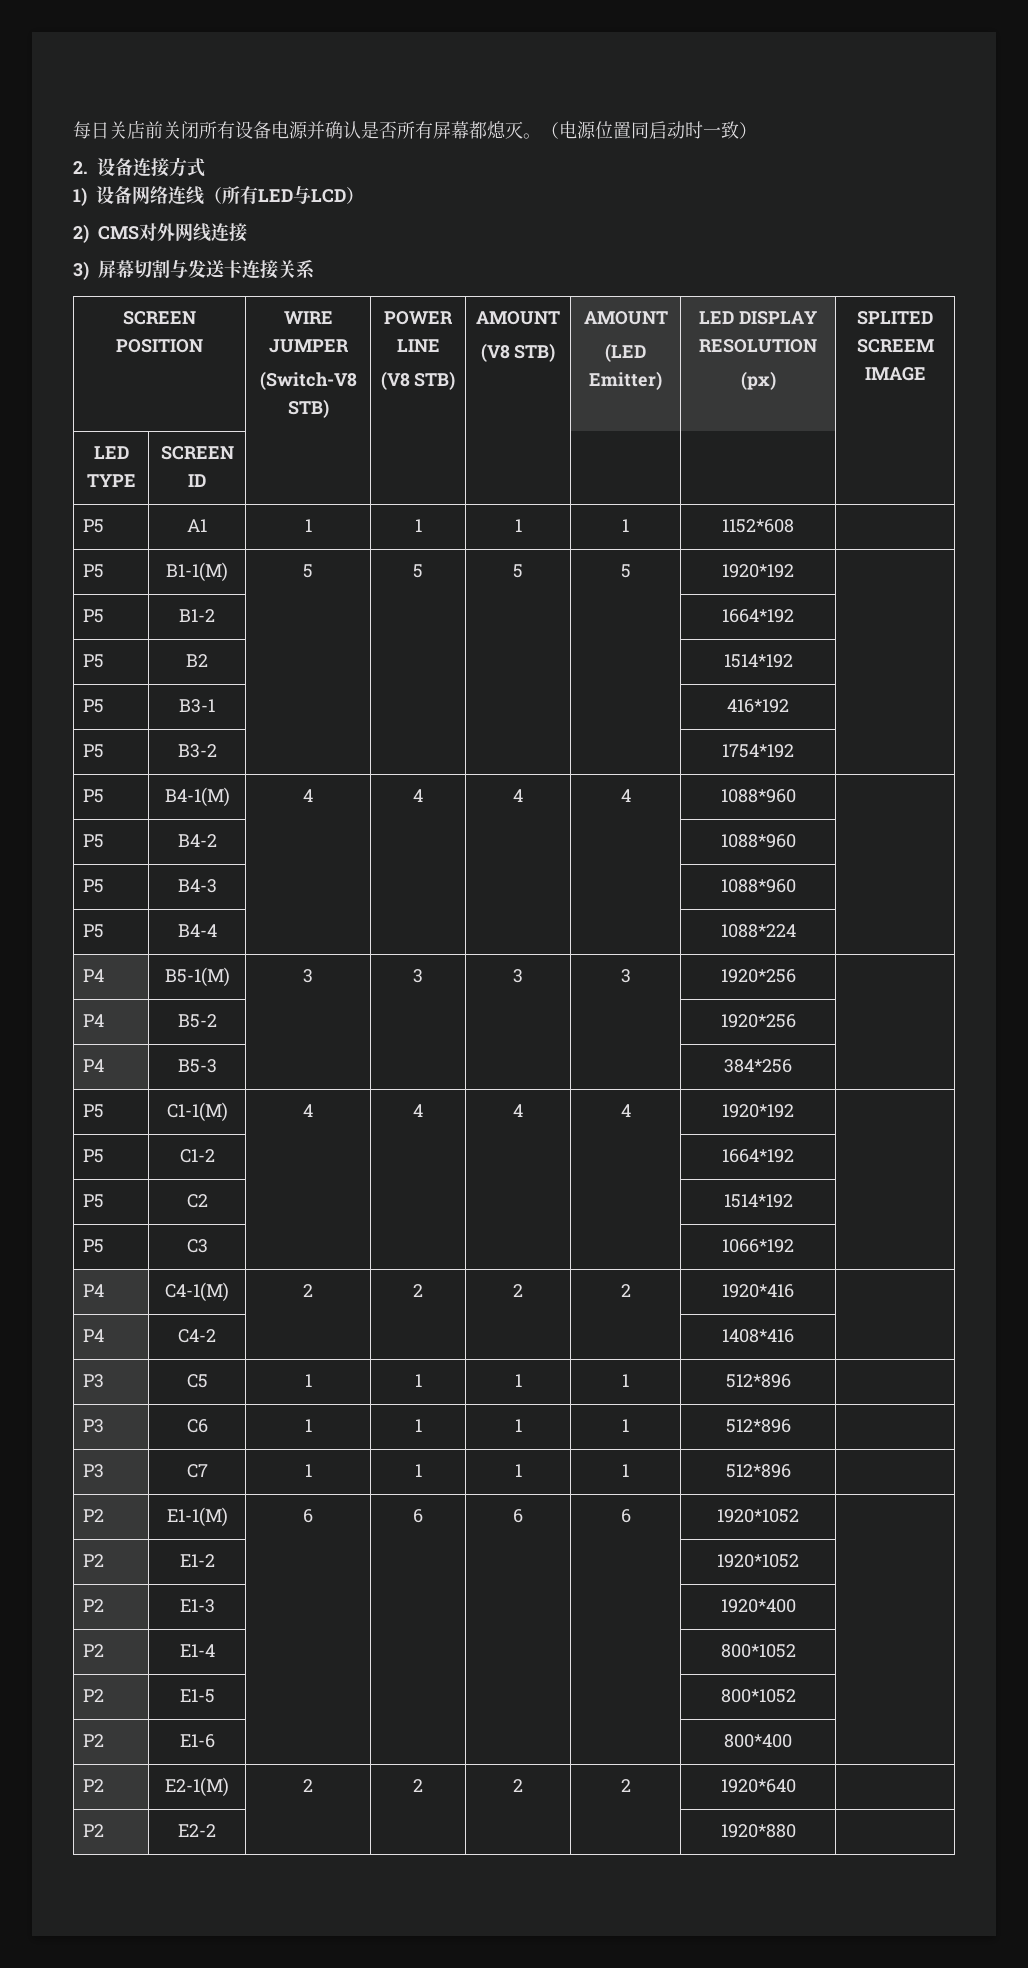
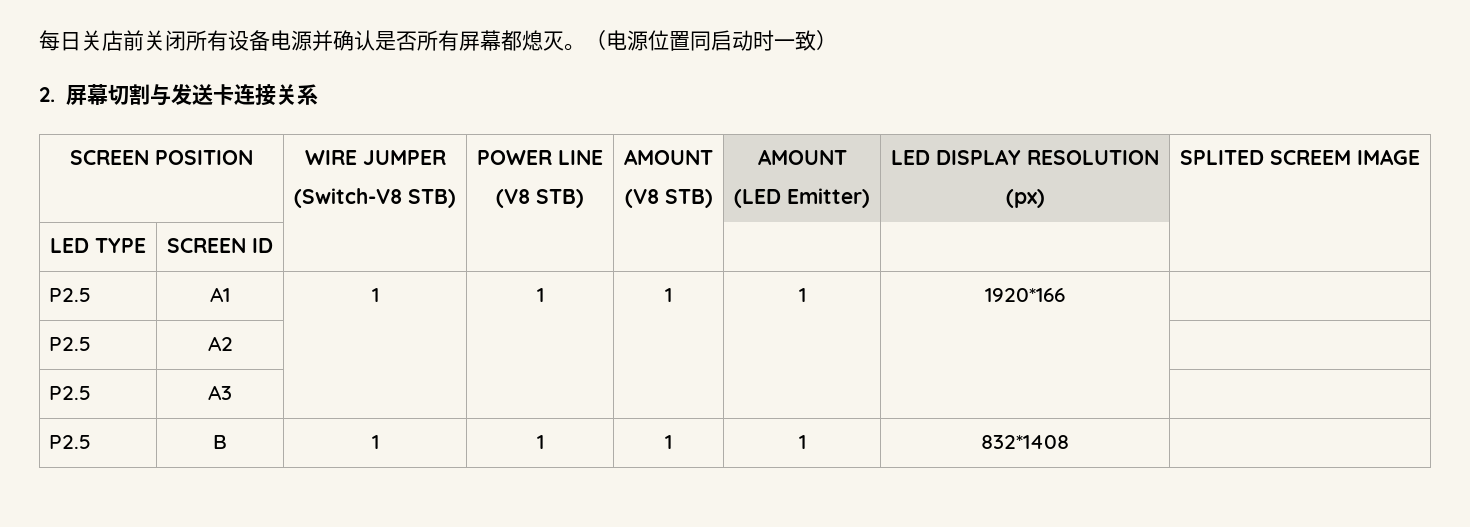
[97,157,205,177] [73,186,364,206] [73,223,247,243] [73,261,89,280] 设备连接方式 // 1)设备网络连线（所有LED与LCD） // 2) CMS对外网线连接 // 3) -> (55, 94) none
[83,519,105,533] P5 -> [48,288,91,302] P2.5
[722,519,794,533] [83,564,105,578] [166,562,228,582] [303,564,313,578] [413,564,423,578] [513,564,523,578] [620,564,631,578] [722,564,794,578] [83,609,105,623] [179,609,215,622] [722,609,794,623] [83,654,105,668] [186,654,208,667] [723,654,793,668] [83,699,105,713] [179,699,215,713] [727,699,789,713] [83,744,105,758] [177,744,217,758] [722,744,794,758] [83,789,105,803] [164,787,230,807] [303,789,313,802] [413,789,423,802] [513,789,523,802] [620,789,631,802] [720,789,796,803] [83,834,105,848] [177,834,217,847] [720,834,796,848] [83,879,105,893] [177,879,217,893] [720,879,796,893] [83,924,105,938] [177,924,217,937] [720,924,796,938] [83,969,105,982] [164,967,230,987] [303,969,313,983] [413,969,423,983] [513,969,523,983] [620,969,631,983] [720,969,796,983] [83,1014,105,1027] [177,1014,217,1028] [720,1014,796,1028] [83,1059,105,1072] [177,1059,217,1073] [724,1059,792,1073] [83,1104,105,1118] [166,1102,228,1122] [303,1104,313,1117] [413,1104,423,1117] [513,1104,523,1117] [620,1104,631,1117] [722,1104,794,1118] [83,1149,105,1163] [179,1149,215,1163] [722,1149,794,1163] [83,1194,105,1208] [186,1194,208,1208] [723,1194,793,1208] [83,1239,105,1253] [186,1239,208,1253] [722,1239,794,1253] [83,1284,105,1297] [165,1282,229,1302] [303,1284,313,1297] [413,1284,423,1297] [513,1284,523,1297] [620,1284,631,1297] [722,1284,794,1298] [83,1329,105,1342] [178,1329,216,1343] [722,1329,794,1343] [83,1374,105,1388] [186,1374,208,1388] [304,1374,312,1387] [414,1374,422,1387] [514,1374,522,1387] [622,1374,629,1387] [725,1374,791,1388] [83,1419,105,1433] [186,1419,208,1433] [304,1419,312,1432] [414,1419,422,1432] [514,1419,522,1432] [622,1419,629,1432] [725,1419,791,1433] [83,1464,105,1478] [186,1464,208,1478] [304,1464,312,1477] [414,1464,422,1477] [514,1464,522,1477] [622,1464,629,1477] [725,1464,791,1478] [83,1509,105,1522] [166,1507,228,1527] [303,1509,313,1523] [413,1509,423,1523] [513,1509,523,1523] [620,1509,631,1523] [717,1509,799,1523] [83,1554,105,1567] [179,1554,215,1567] [717,1554,799,1568] [83,1599,105,1612] [179,1599,215,1613] [720,1599,796,1613] [83,1644,105,1657] [179,1644,215,1657] [720,1644,796,1658] [83,1689,105,1702] [179,1689,215,1703] [720,1689,796,1703] [83,1734,105,1747] [179,1734,215,1748] [724,1734,792,1748] [83,1779,105,1792] [165,1777,229,1797] [303,1779,313,1792] [413,1779,423,1792] [513,1779,523,1792] [620,1779,631,1792] [720,1779,796,1793] [83,1824,105,1837] [178,1824,216,1837] [720,1824,796,1838] 1152*608 | // P5 | B1-1(M) | 5 | 5 | 5 | 5 | 1920*192 | // P5 | B1-2 | | | | | 1664*192 | // P5 | B2 | | | | | 1514*192 | // P5 | B3-1 | | | | | 416*192 | // P5 | B3-2 | | | | | 1754*192 | // P5 | B4-1(M) | 4 | 4 | 4 | 4 | 1088*960 | // P5 | B4-2 | | | | | 1088*960 | // P5 | B4-3 | | | | | 1088*960 | // P5 | B4-4 | | | | | 1088*224 | // P4 | B5-1(M) | 3 | 3 | 3 | 3 | 1920*256 | // P4 | B5-2 | | | | | 1920*256 | // P4 | B5-3 | | | | | 384*256 | // P5 | C1-1(M) | 4 | 4 | 4 | 4 | 1920*192 | // P5 | C1-2 | | | | | 1664*192 | // P5 | C2 | | | | | 1514*192 | // P5 | C3 | | | | | 1066*192 | // P4 | C4-1(M) | 2 | 2 | 2 | 2 | 1920*416 | // P4 | C4-2 | | | | | 1408*416 | // P3 | C5 | 1 | 1 | 1 | 1 | 512*896 | // P3 | C6 | 1 | 1 | 1 | 1 | 512*896 | // P3 | C7 | 1 | 1 | 1 | 1 | 512*896 | // P2 | E1-1(M) | 6 | 6 | 6 | 6 | 1920*1052 | // P2 | E1-2 | | | | | 1920*1052 | // P2 | E1-3 | | | | | 1920*400 | // P2 | E1-4 | | | | | 800*1052 | // P2 | E1-5 | | | | | 800*1052 | // P2 | E1-6 | | | | | 800*400 | // P2 | E2-1(M) | 2 | 2 | 2 | 2 | 1920*640 | // P2 | E2-2 | | | | | 1920*880 -> [985,288,1065,302] [48,337,91,351] [207,336,233,351] [48,386,91,400] [208,385,232,400] [48,435,91,449] [213,435,227,449] [371,435,379,449] [536,435,544,449] [665,435,672,449] [798,435,806,449] [981,435,1069,449] 1920*166 | // P2.5 | A2 | | | | | | // P2.5 | A3 | | | | | | // P2.5 | B | 1 | 1 | 1 | 1 | 832*1408

